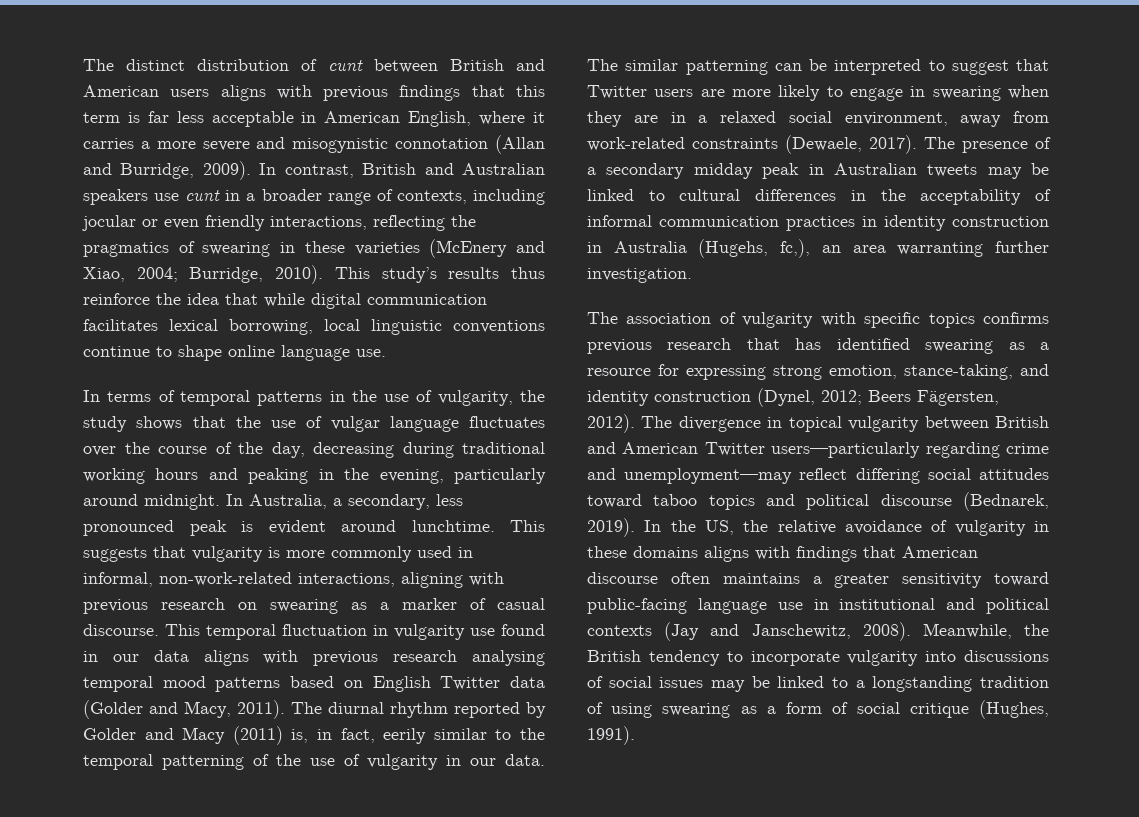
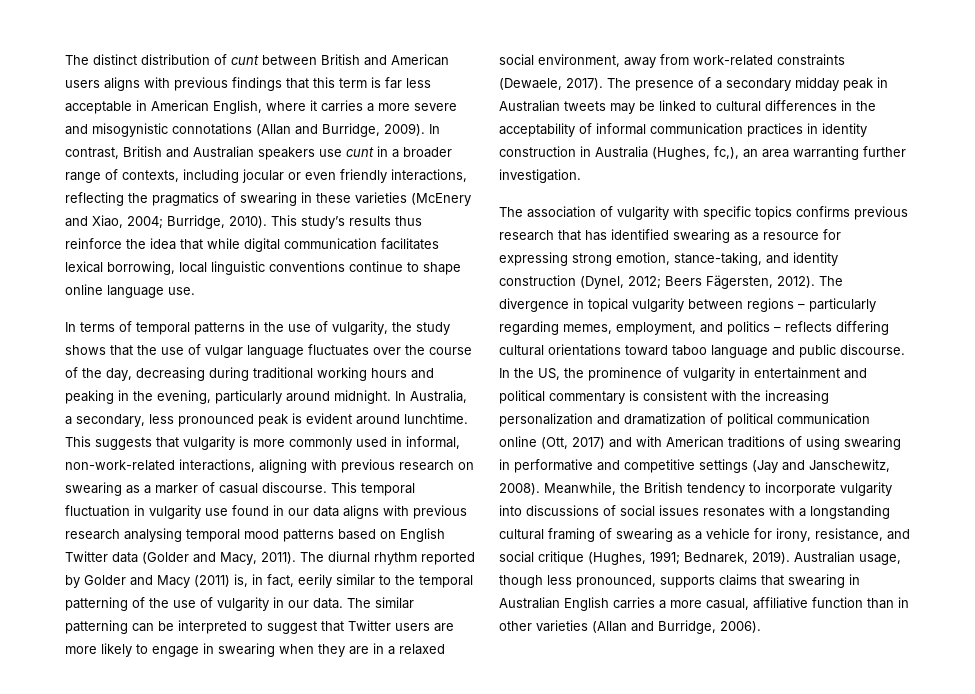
[395,138,489,149] connotation -> [172,123,252,135] connotations
[698,239,769,258] (Hugehs, -> [652,147,710,160] (Hughes,
[995,416,1049,428] [587,442,1049,458] [587,468,1049,484] [587,492,1049,511] [587,518,635,537] British and American Twitter users—particularly regarding crime and unemployment—may reflect differing social attitudes toward taboo topics and political discourse (Bednarek, 2019). -> [747,298,876,312] [499,321,889,335] [499,344,905,358] regions – particularly regarding memes, employment, and politics – reflects differing cultural orientations toward taboo language and public discourse.
[777,520,1049,536] [587,546,978,562] [587,572,1049,588] [587,598,1049,614] [587,625,652,636] relative avoidance of vulgarity in these domains aligns with findings that American discourse often maintains a greater sensitivity toward public-facing language use in institutional and political contexts -> [588,367,867,381] [499,390,829,404] [499,413,870,427] [499,436,901,450] [499,459,748,473] prominence of vulgarity in entertainment and political commentary is consistent with the increasing personalization and dramatization of political communication online (Ott, 2017) and with American traditions of using swearing in performative and competitive settings
[711,676,1049,692] [587,700,1049,719] [587,726,635,745] may be linked to a longstanding tradition of using swearing as a form of social critique (Hughes, 1991). -> [703,505,890,519] [499,528,910,542] [499,551,901,565] [499,574,860,588] [499,597,909,611] [499,620,761,634] resonates with a longstanding cultural framing of swearing as a vehicle for irony, resistance, and social critique (Hughes, 1991; Bednarek, 2019). Australian usage, though less pronounced, supports claims that swearing in Australian English carries a more casual, affiliative function than in other varieties (Allan and Burridge, 2006).

